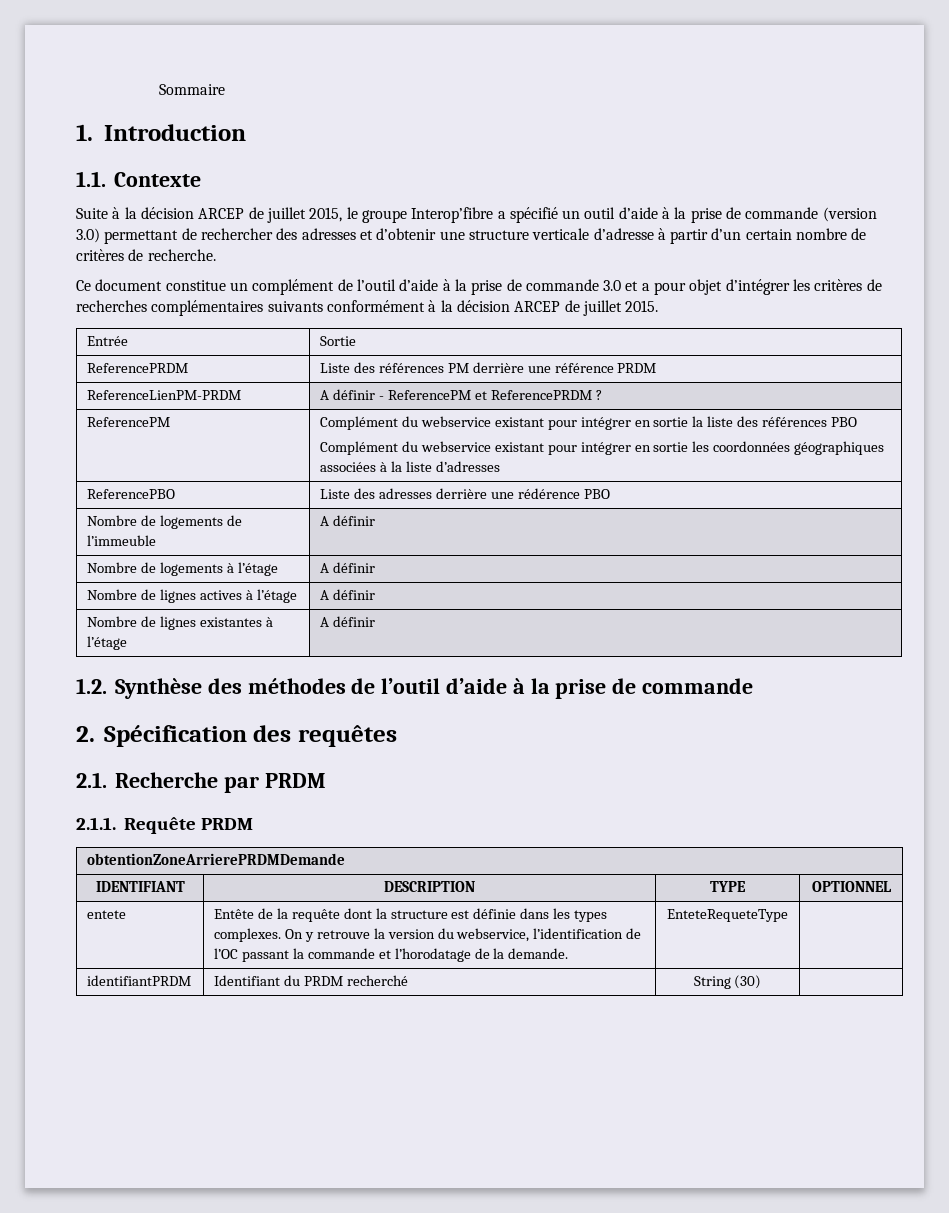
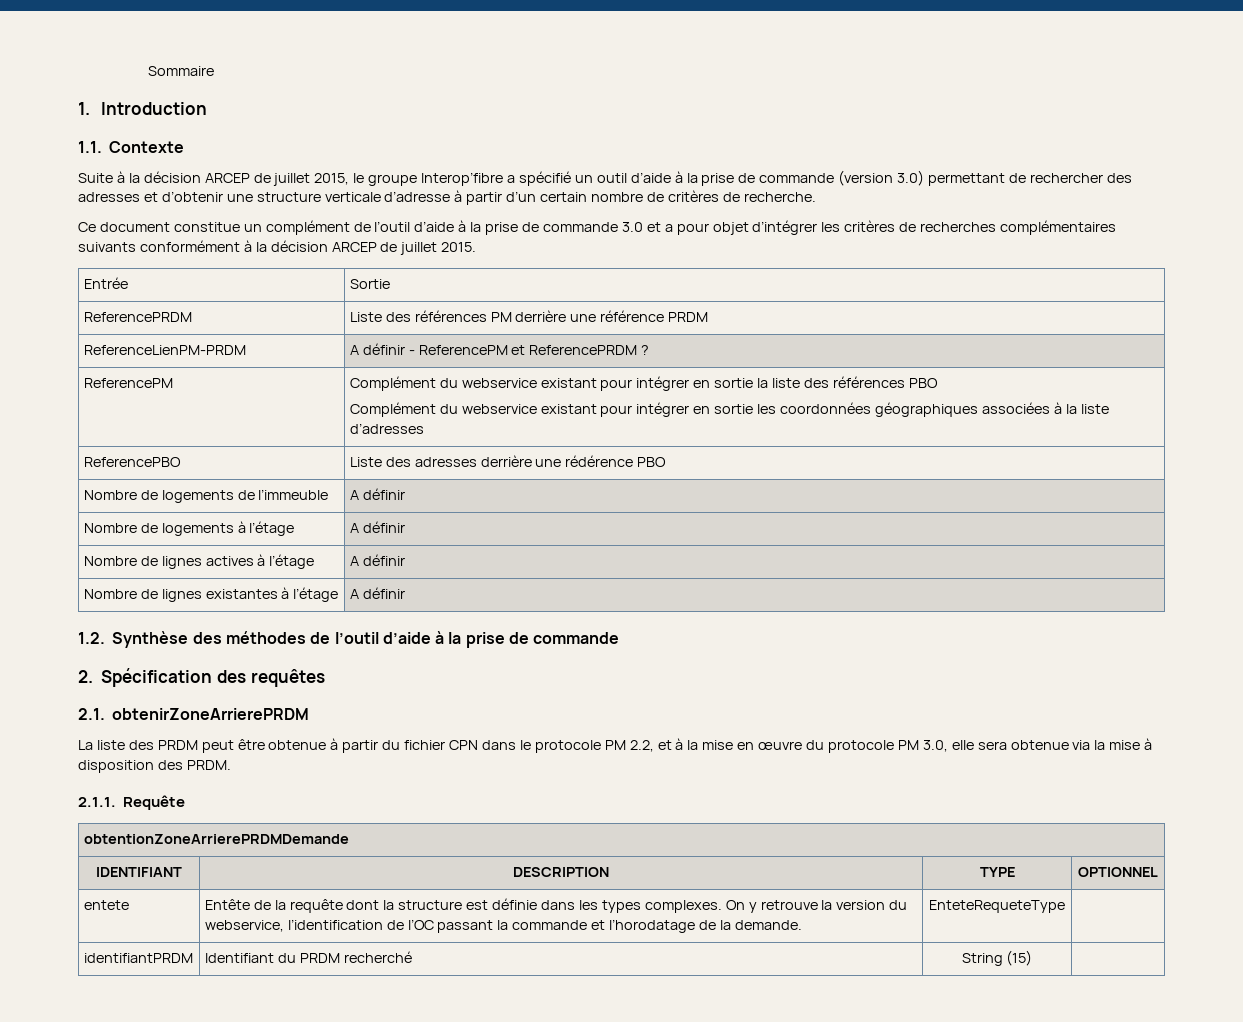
[115,772,326,793] Recherche par PRDM -> [112,708,310,720] [78,738,1153,753] [78,760,231,773] obtenirZoneArrierePRDM // La liste des PRDM peut être obtenue à partir du fichier CPN dans le protocole PM 2.2, et à la mise en œuvre du protocole PM 3.0, elle sera obtenue via la mise à disposition des PRDM.
[200,818,253,830] PRDM -> (186, 802) none
[734,975,762,989] (30) -> [1006,950,1033,966] (15)

